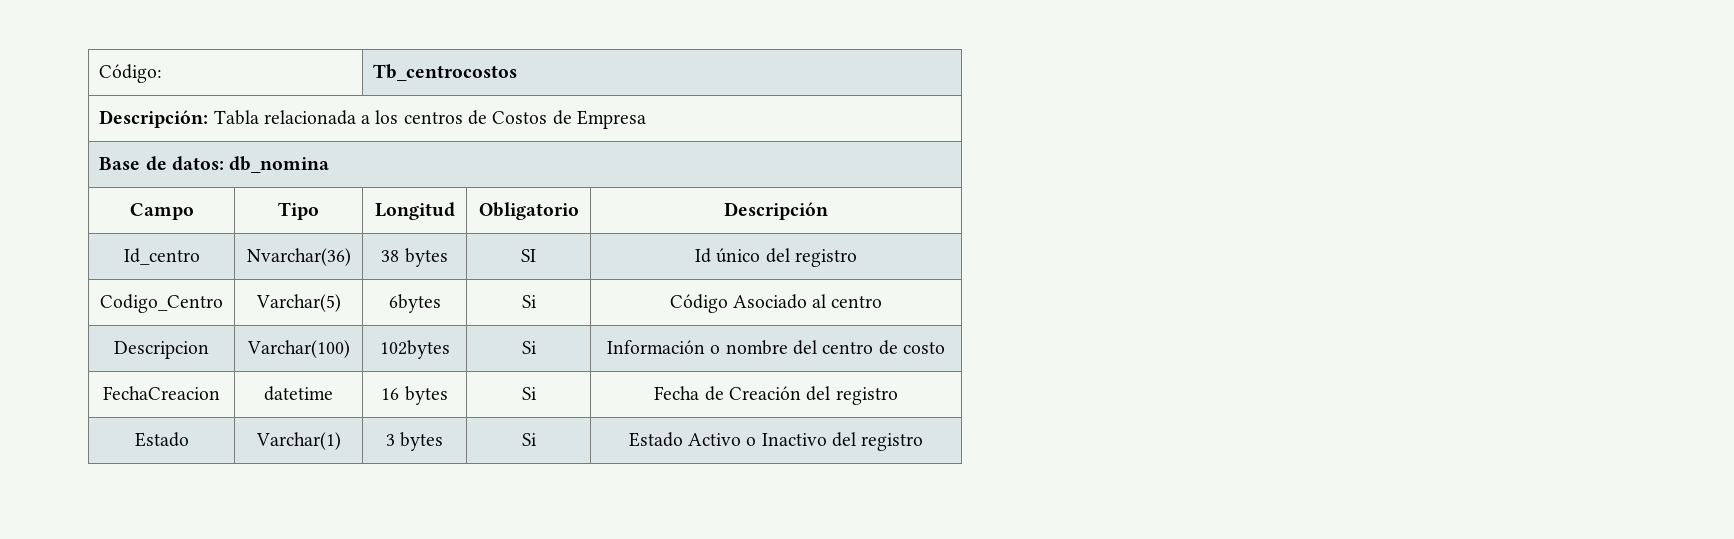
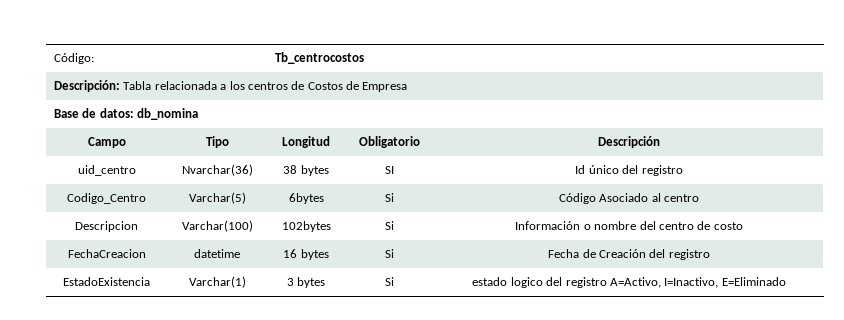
[123,248,200,265] Id_centro -> [77,165,136,176] uid_centro
[134,432,189,447] Estado -> [63,277,150,286] EstadoExistencia
[628,432,924,451] Estado Activo o Inactivo del registro -> [472,277,786,288] estado logico del registro A=Activo, I=Inactivo, E=Eliminado

